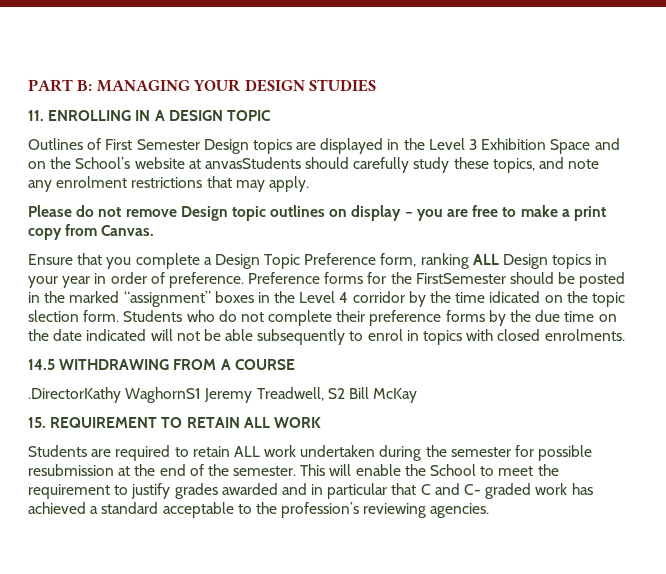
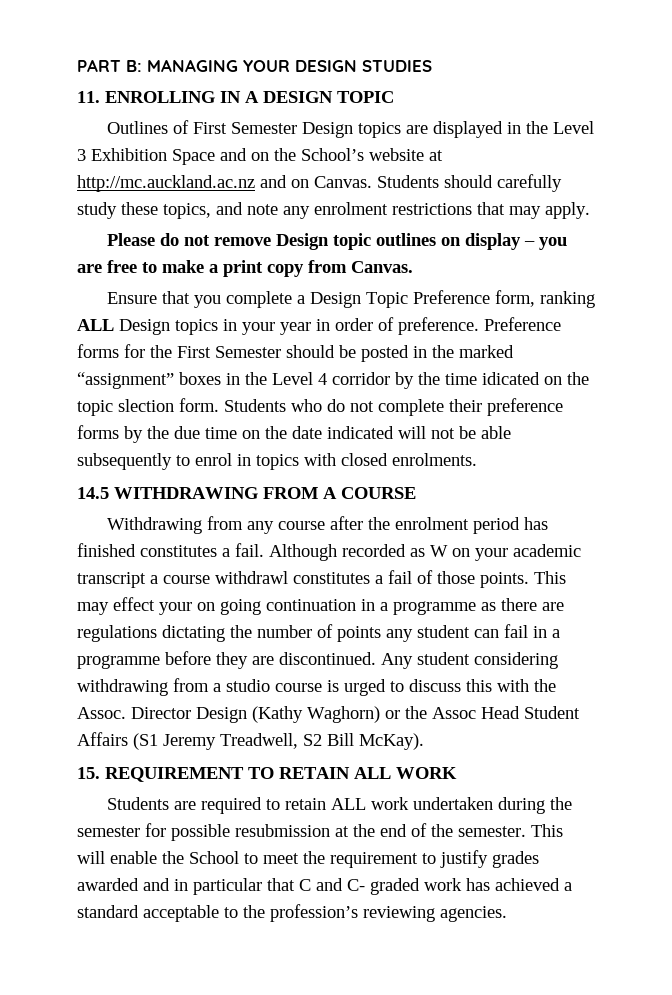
[204,157,301,169] anvasStudents -> [77,175,439,192] http://mc.auckland.ac.nz and on Canvas. Students
[415,273,506,284] FirstSemester -> [177,346,281,358] First Semester
[28,387,202,403] .DirectorKathy WaghornS1 -> [106,516,548,534] [77,543,581,561] [77,570,566,588] [77,597,564,615] [77,624,560,642] [77,651,558,669] [77,678,556,696] [77,706,580,723] [77,732,158,750] Withdrawing from any course after the enrolment period has finished constitutes a fail. Although recorded as W on your academic transcript a course withdrawl constitutes a fail of those points. This may effect your on going continuation in a programme as there are regulations dictating the number of points any student can fail in a programme before they are discontinued. Any student considering withdrawing from a studio course is urged to discuss this with the Assoc. Director Design (Kathy Waghorn) or the Assoc Head Student Affairs (S1
[373,388,418,403] McKay -> [359,733,424,750] McKay).

